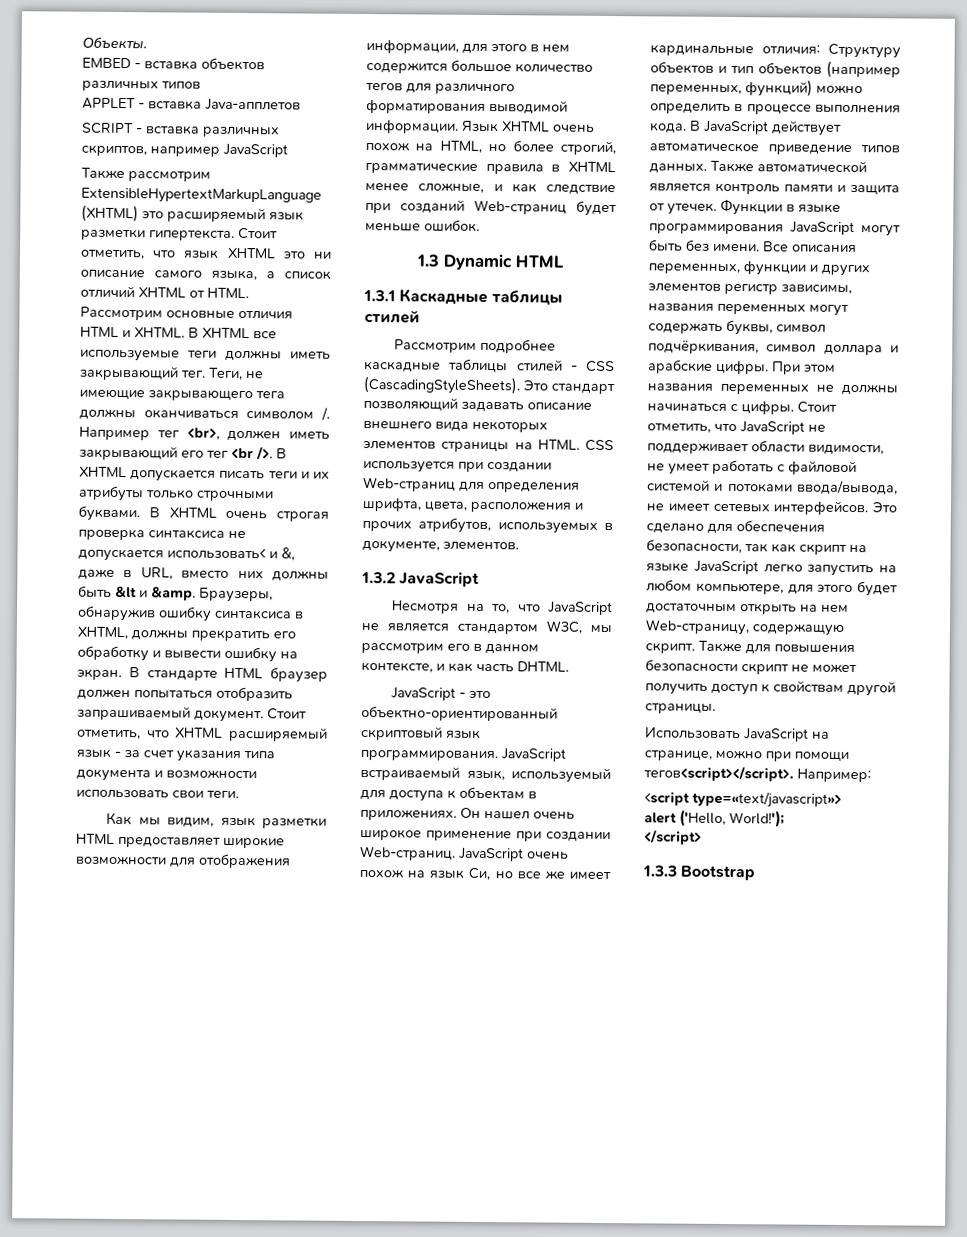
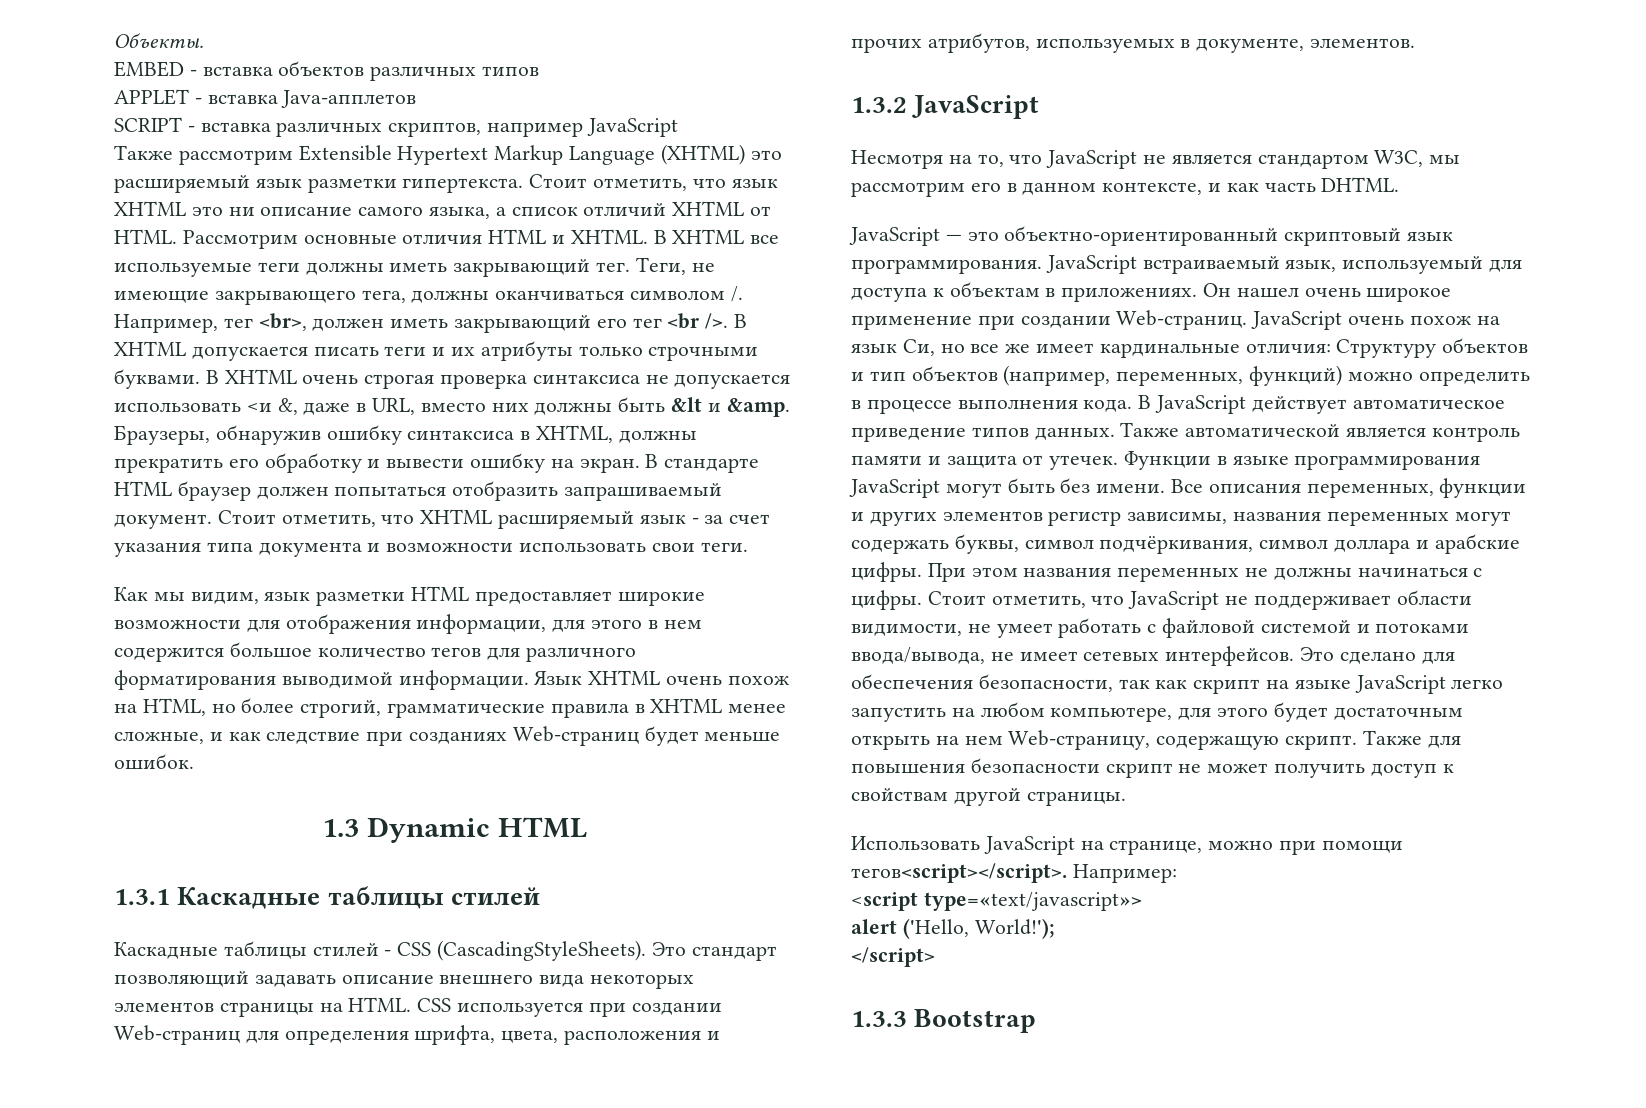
[81,187,322,204] ExtensibleHypertextMarkupLanguage -> [298,145,656,165] Extensible Hypertext Markup Language
[255,391,285,399] тега -> [361,290,406,303] тега,
[79,426,150,441] Например -> [114,314,218,333] Например,
[167,547,278,560] использовать< и -> [114,402,272,412] использовать <и
[400,199,465,213] созданий -> [409,731,508,744] созданиях
[394,338,557,354] [364,361,441,372] Рассмотрим подробнее каскадные -> [114,942,218,959] Каскадные
[459,691,467,698] - -> [945,234,962,241] —
[826,60,901,79] (например -> [1003,365,1111,386] (например,

